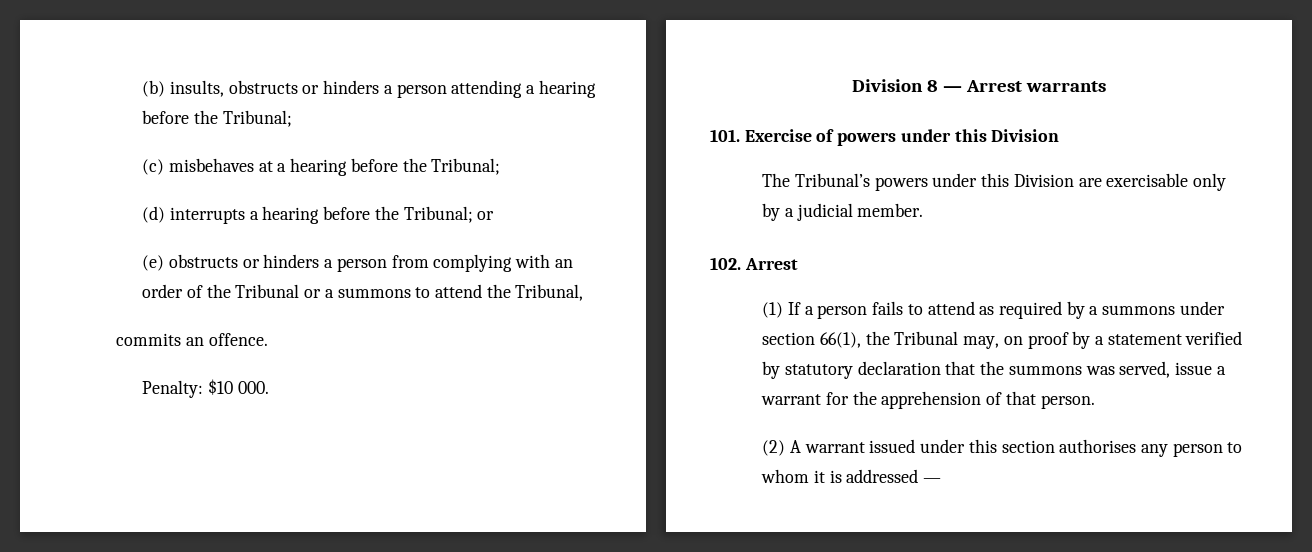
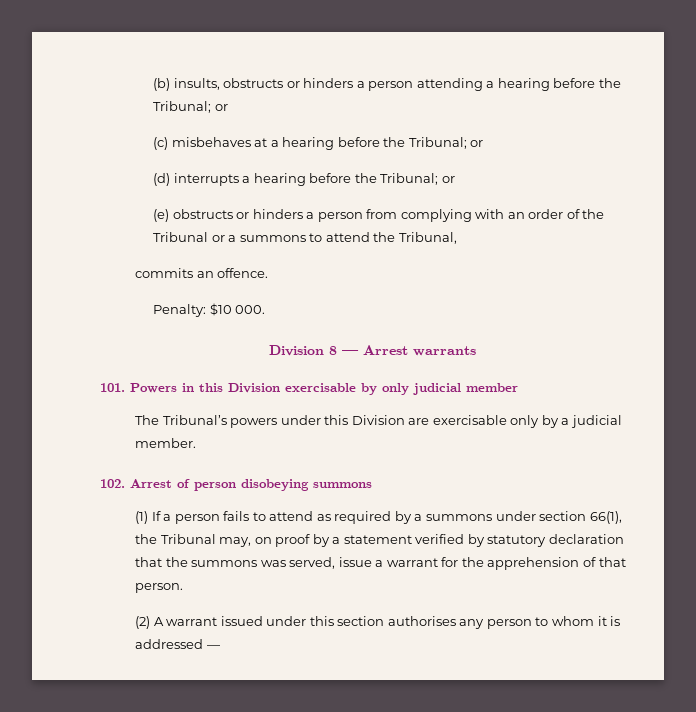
(292, 118) none -> [214,104,228,111] or
(501, 166) none -> [470,140,484,147] or
[744,129,1060,146] Exercise of powers under this Division -> [130,383,518,395] Powers in this Division exercisable by only judicial member
(798, 264) none -> [177,479,372,491] of person disobeying summons

